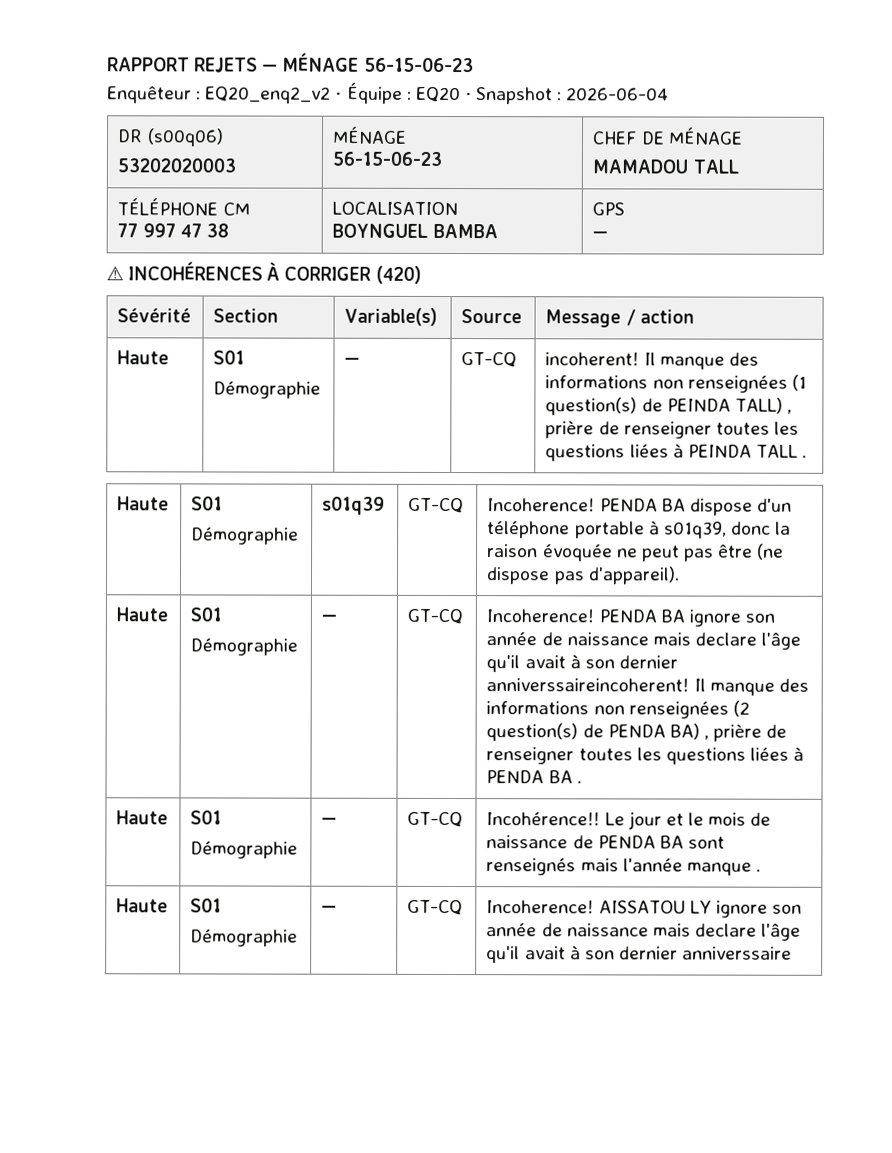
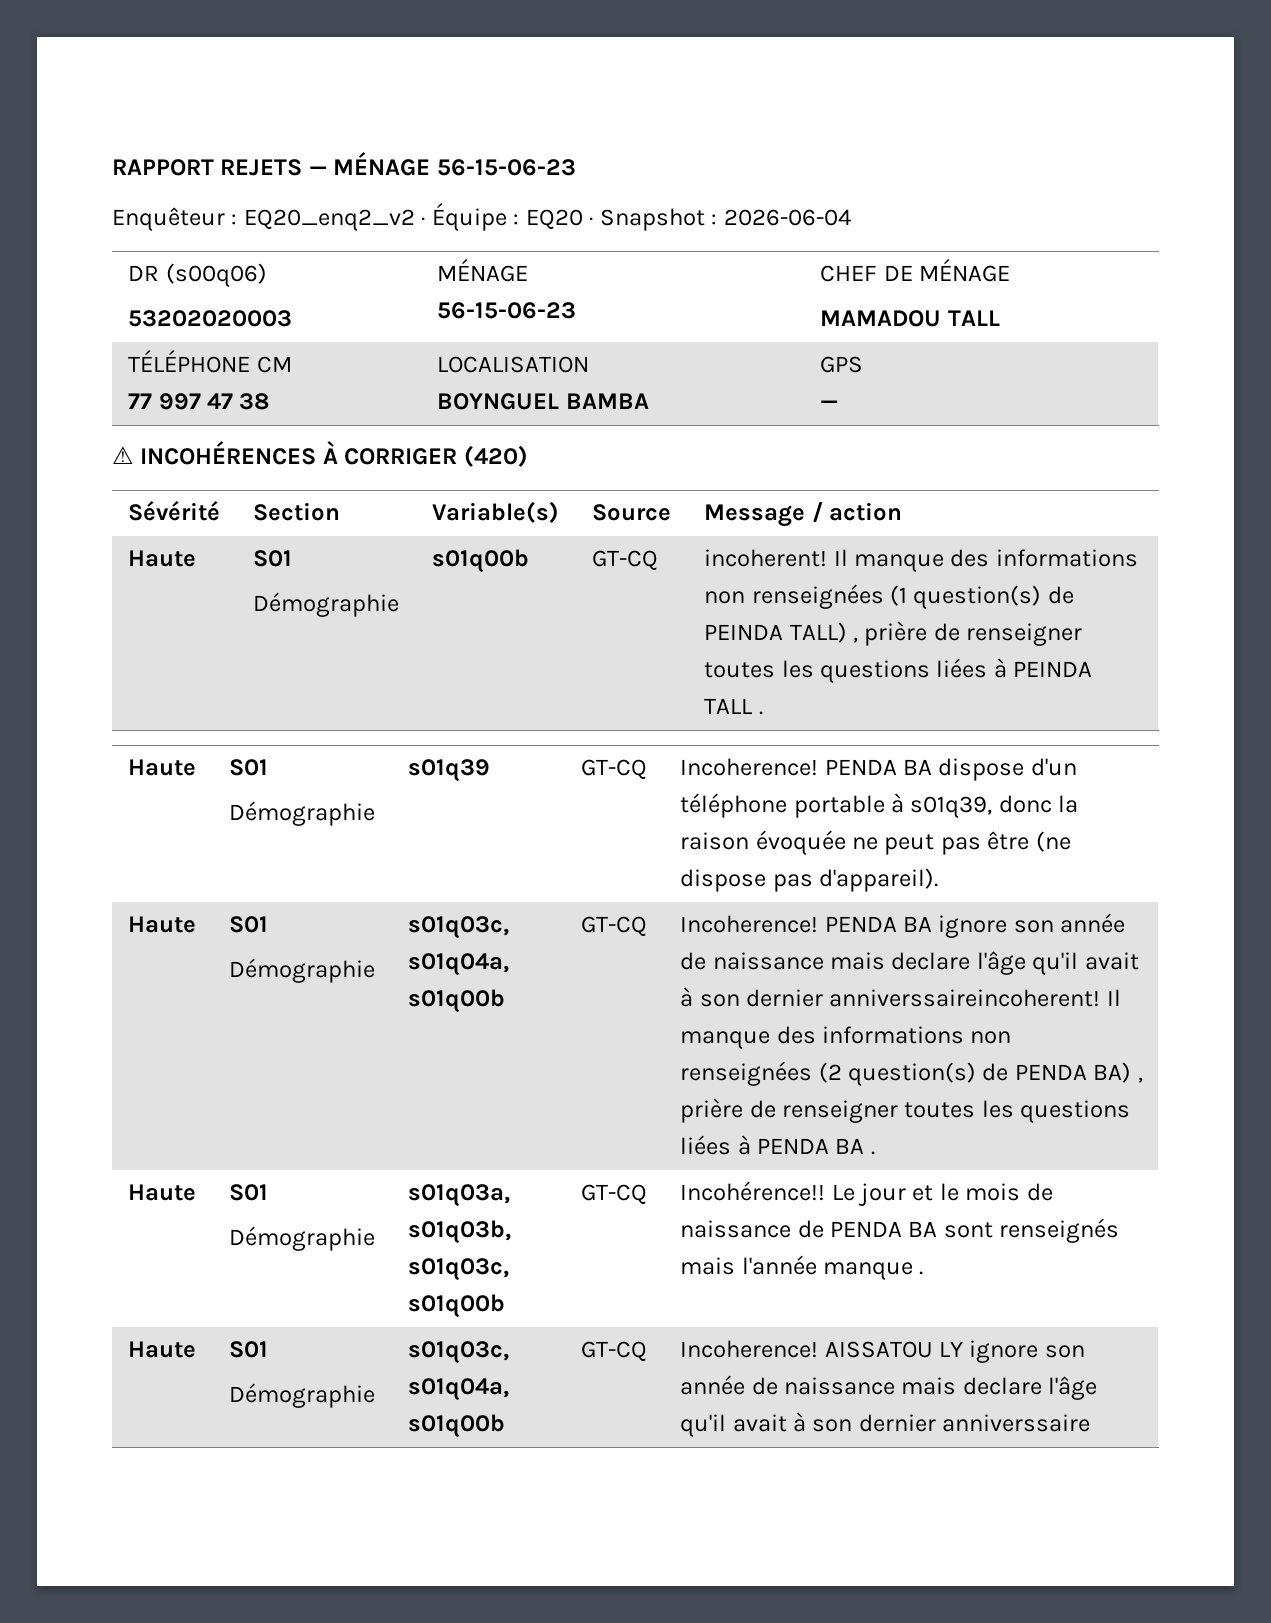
[344,357,361,365] — -> [432,549,530,573] s01q00b
[321,614,338,622] — -> [408,916,510,939] [408,953,510,976] [408,989,506,1013] s01q03c, s01q04a, s01q00b
[321,817,338,825] — -> [408,1184,511,1207] [408,1220,512,1244] [408,1258,510,1281] [408,1294,506,1318] s01q03a, s01q03b, s01q03c, s01q00b
[321,905,338,913] — -> [408,1341,510,1364] [408,1378,510,1401] [408,1414,506,1438] s01q03c, s01q04a, s01q00b

